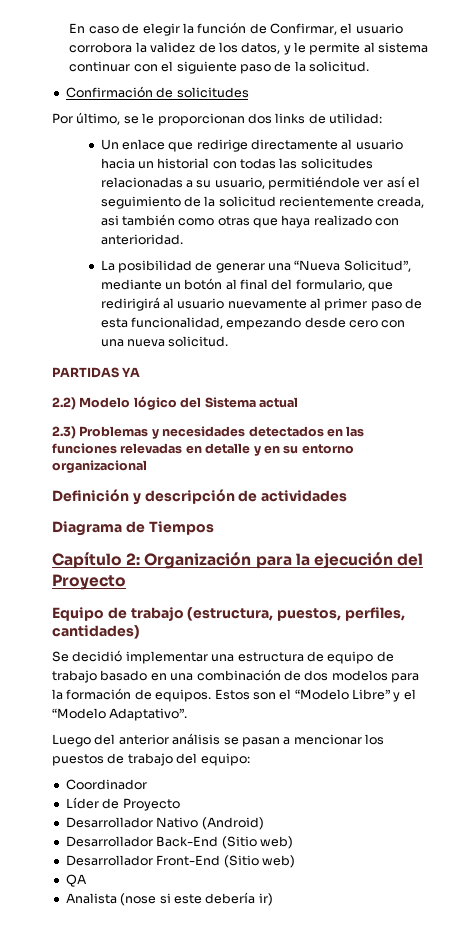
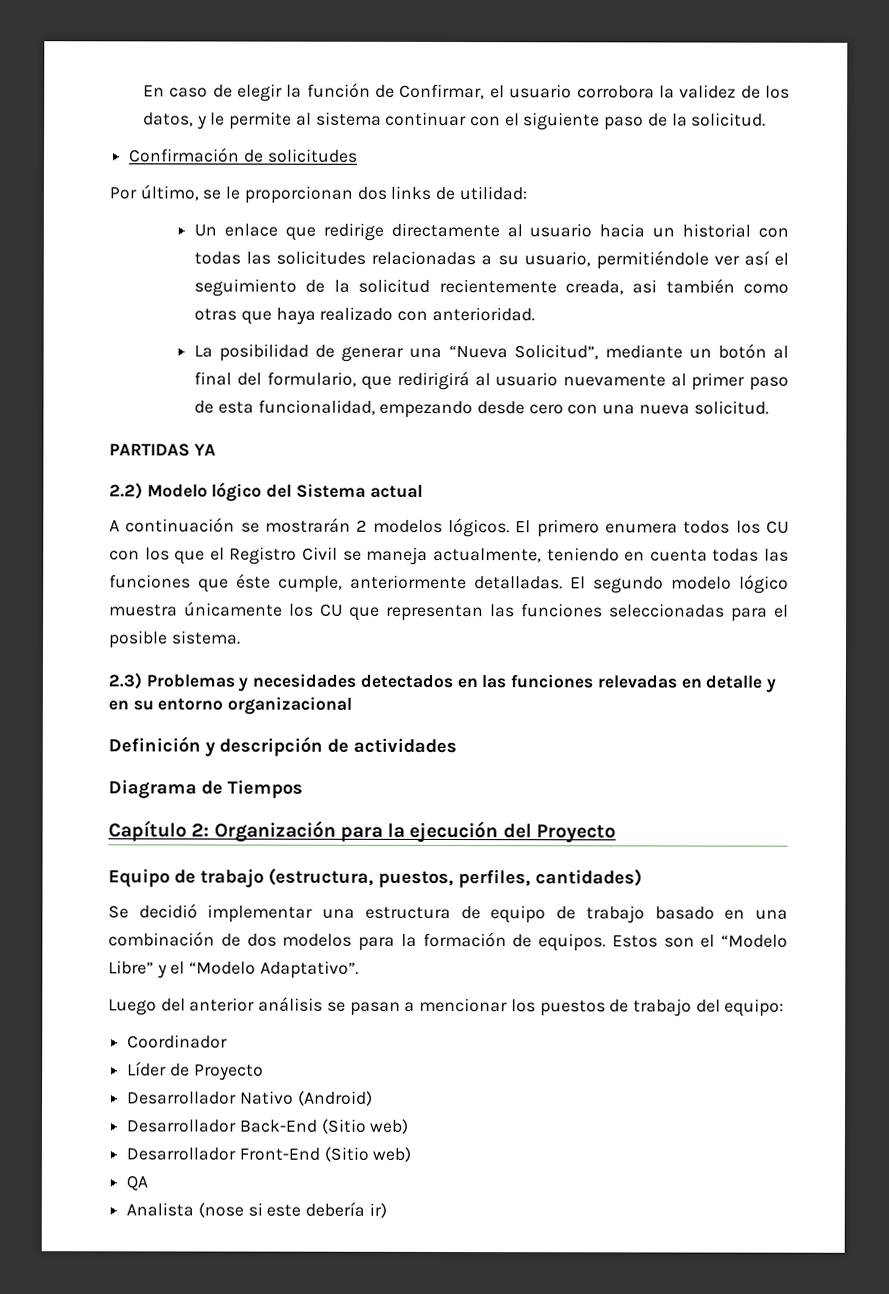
(298, 402) none -> [109,517,790,538] [109,546,790,565] [109,573,789,594] [109,601,789,622] [108,630,241,649] // A continuación se mostrarán 2 modelos lógicos. El primero enumera todos los CU con los que el Registro Civil se maneja actualmente, teniendo en cuenta todas las funciones que éste cumple, anteriormente detalladas. El segundo modelo lógico muestra únicamente los CU que representan las funciones seleccionadas para el posible sistema.

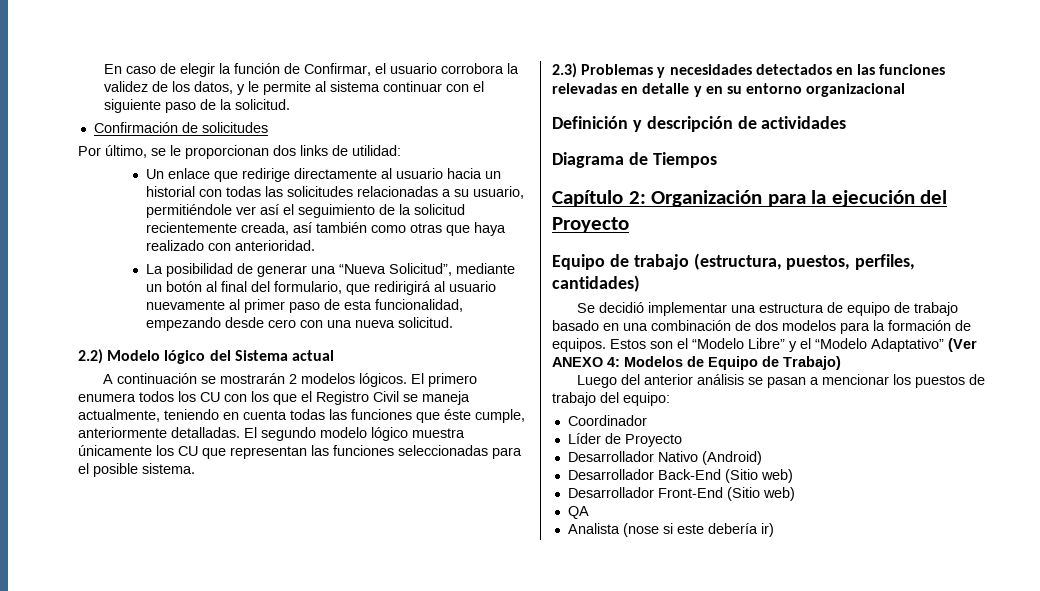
[632,279,658,294] asi -> [293,222,313,233] así
[109,443,216,457] // PARTIDAS YA -> (454, 322) none
[259,960,359,979] Adaptativo”. -> [871,338,977,352] [552,356,841,370] Adaptativo” (Ver ANEXO 4: Modelos de Equipo de Trabajo)

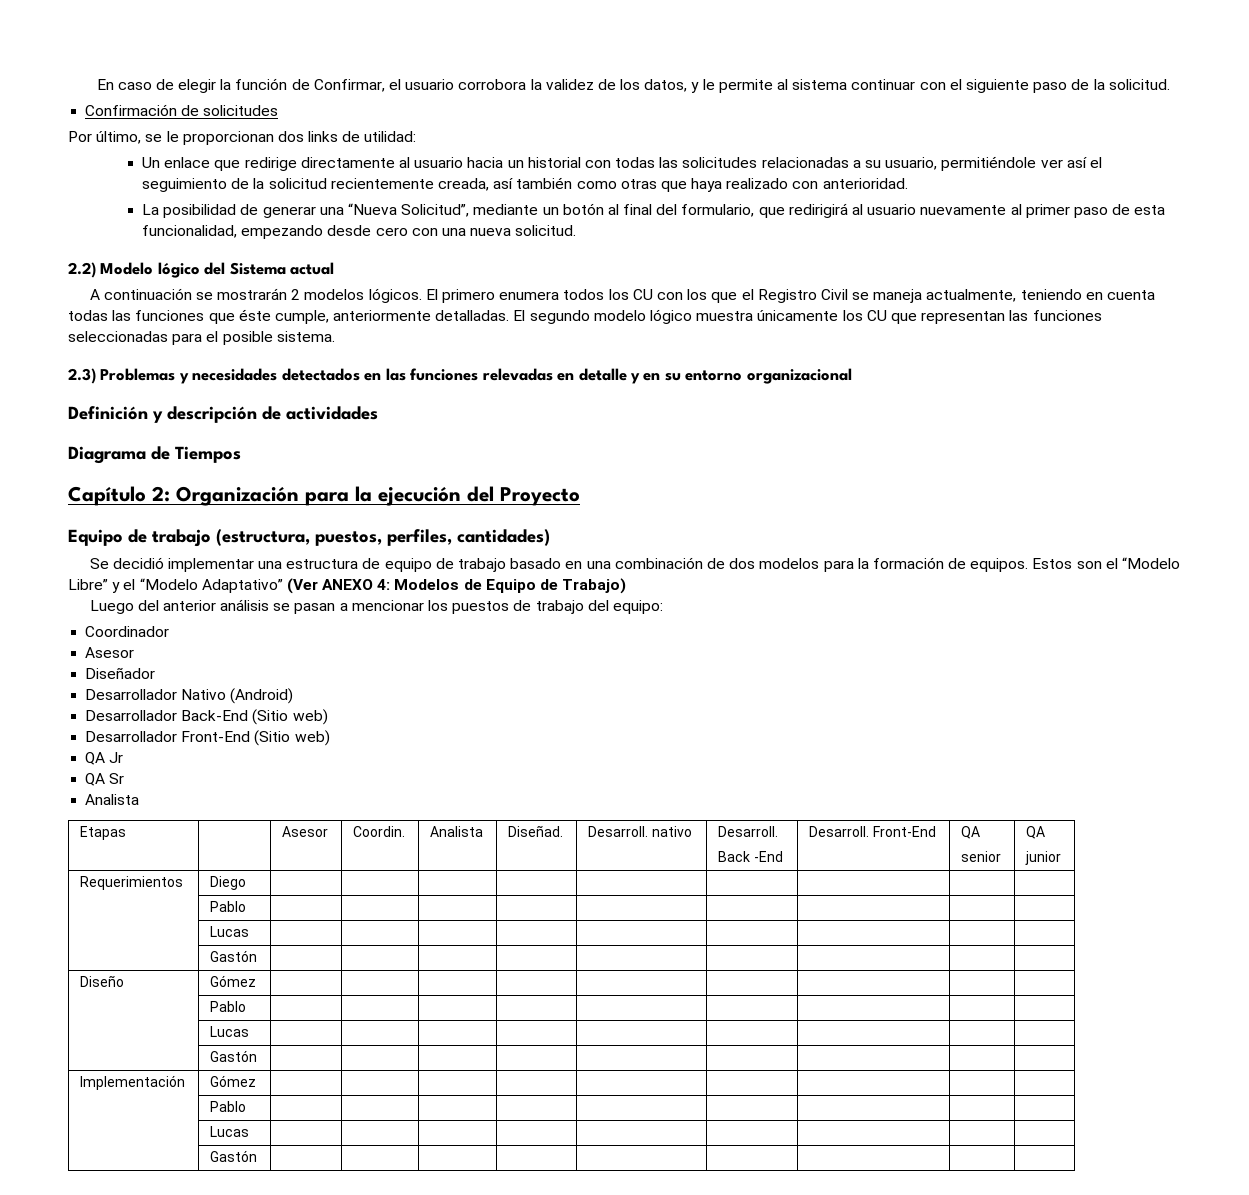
[567,433,682,447] Líder de Proyecto -> [85,647,135,658] [85,667,156,679] Asesor // Diseñador
[567,523,774,537] // Analista (nose si este debería ir) -> [109,752,124,763] [85,773,125,786] [85,794,140,805] [80,826,127,840] [282,826,329,837] [353,826,406,837] [430,826,484,837] [508,825,564,837] [588,826,692,837] [718,826,779,837] [718,851,783,862] [809,826,936,837] [961,826,981,839] [961,851,1002,862] [1026,826,1046,839] [1025,851,1062,865] [80,876,184,890] [210,876,247,890] [210,901,247,912] [210,926,250,937] [210,950,258,962] [80,975,125,987] [210,975,257,987] [210,1001,247,1012] [210,1026,250,1037] [210,1050,258,1062] [80,1075,186,1090] [210,1075,257,1087] [210,1101,247,1112] [210,1126,250,1137] [210,1150,258,1162] Jr // QA Sr // Analista // Etapas | | Asesor | Coordin. | Analista | Diseñad. | Desarroll. nativo | Desarroll. // Back -End | Desarroll. Front-End | QA // senior | QA // junior // Requerimientos | Diego | | | | | | | | | // | Pablo | | | | | | | | | // | Lucas | | | | | | | | | // | Gastón | | | | | | | | | // Diseño | Gómez | | | | | | | | | // | Pablo | | | | | | | | | // | Lucas | | | | | | | | | // | Gastón | | | | | | | | | // Implementación | Gómez | | | | | | | | | // | Pablo | | | | | | | | | // | Lucas | | | | | | | | | // | Gastón | | | | | | | | |

